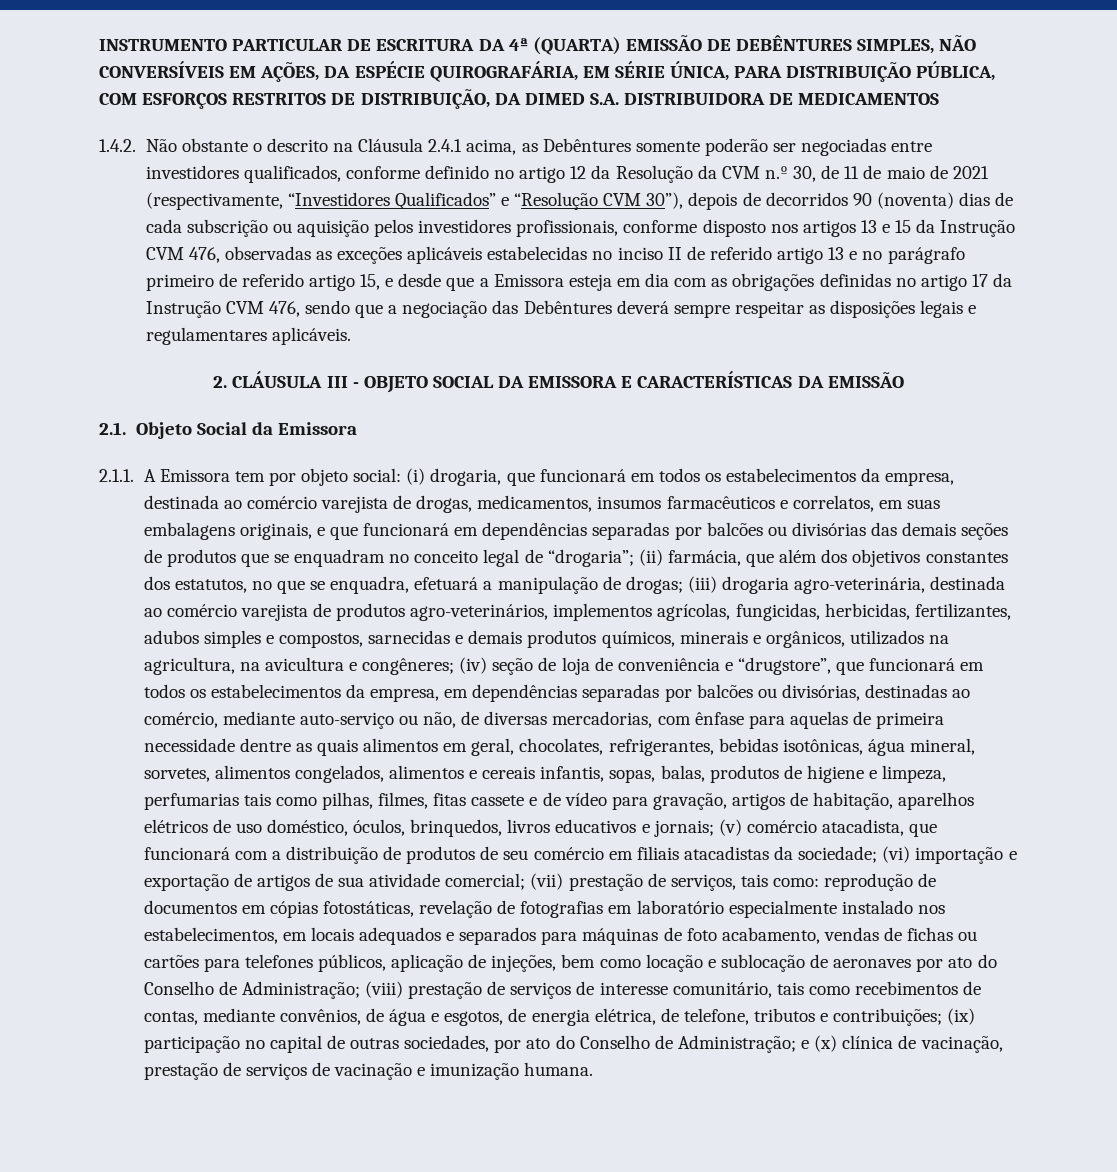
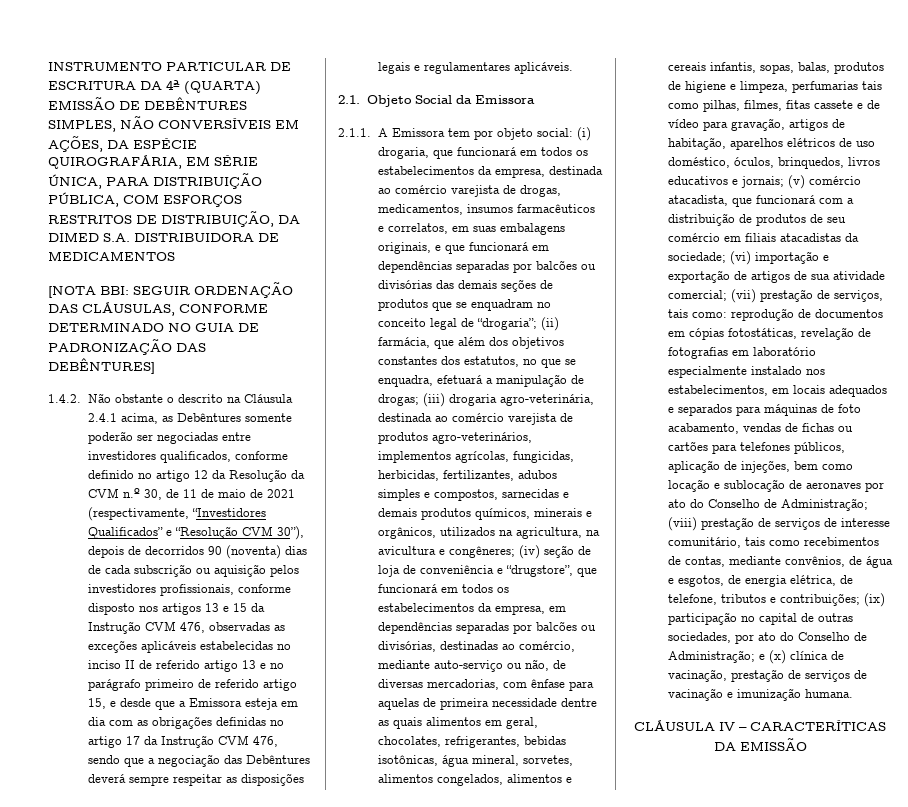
(940, 99) none -> [48,282,293,298] [48,302,268,316] [48,322,259,332] [48,339,206,355] [48,358,155,374] // [NOTA BBI: SEGUIR ORDENAÇÃO DAS CLÁUSULAS, CONFORME DETERMINADO NO GUIA DE PADRONIZAÇÃO DAS DEBÊNTURES]
[213,371,904,393] // 2. CLÁUSULA III - OBJETO SOCIAL DA EMISSORA E CARACTERÍSTICAS DA EMISSÃO -> (573, 68) none
(594, 1069) none -> [634,720,886,731] [713,738,807,751] // CLÁUSULA IV – CARACTERÍTICAS DA EMISSÃO

